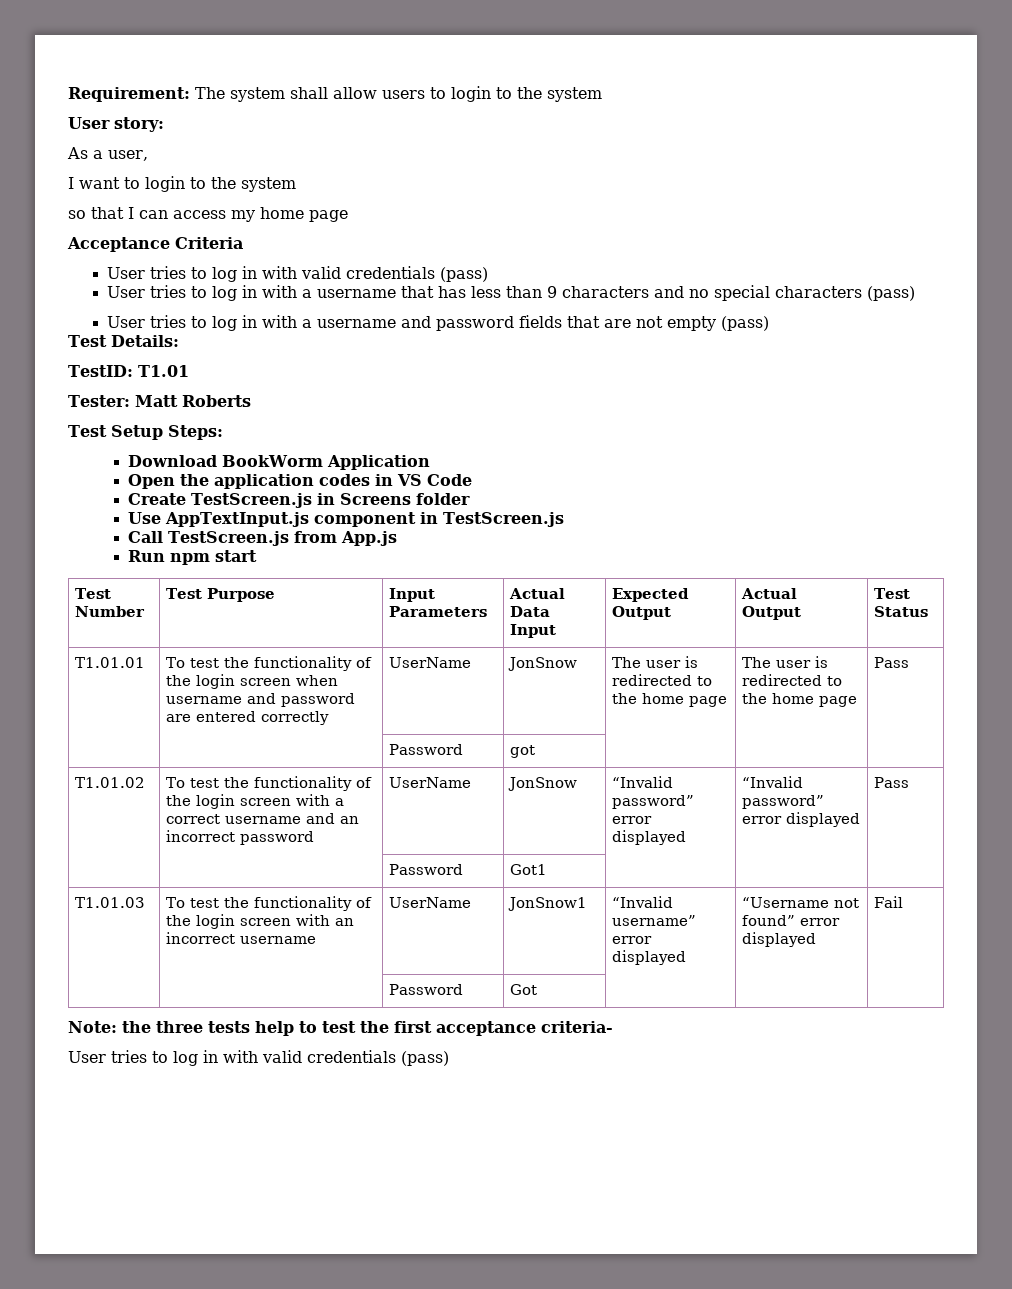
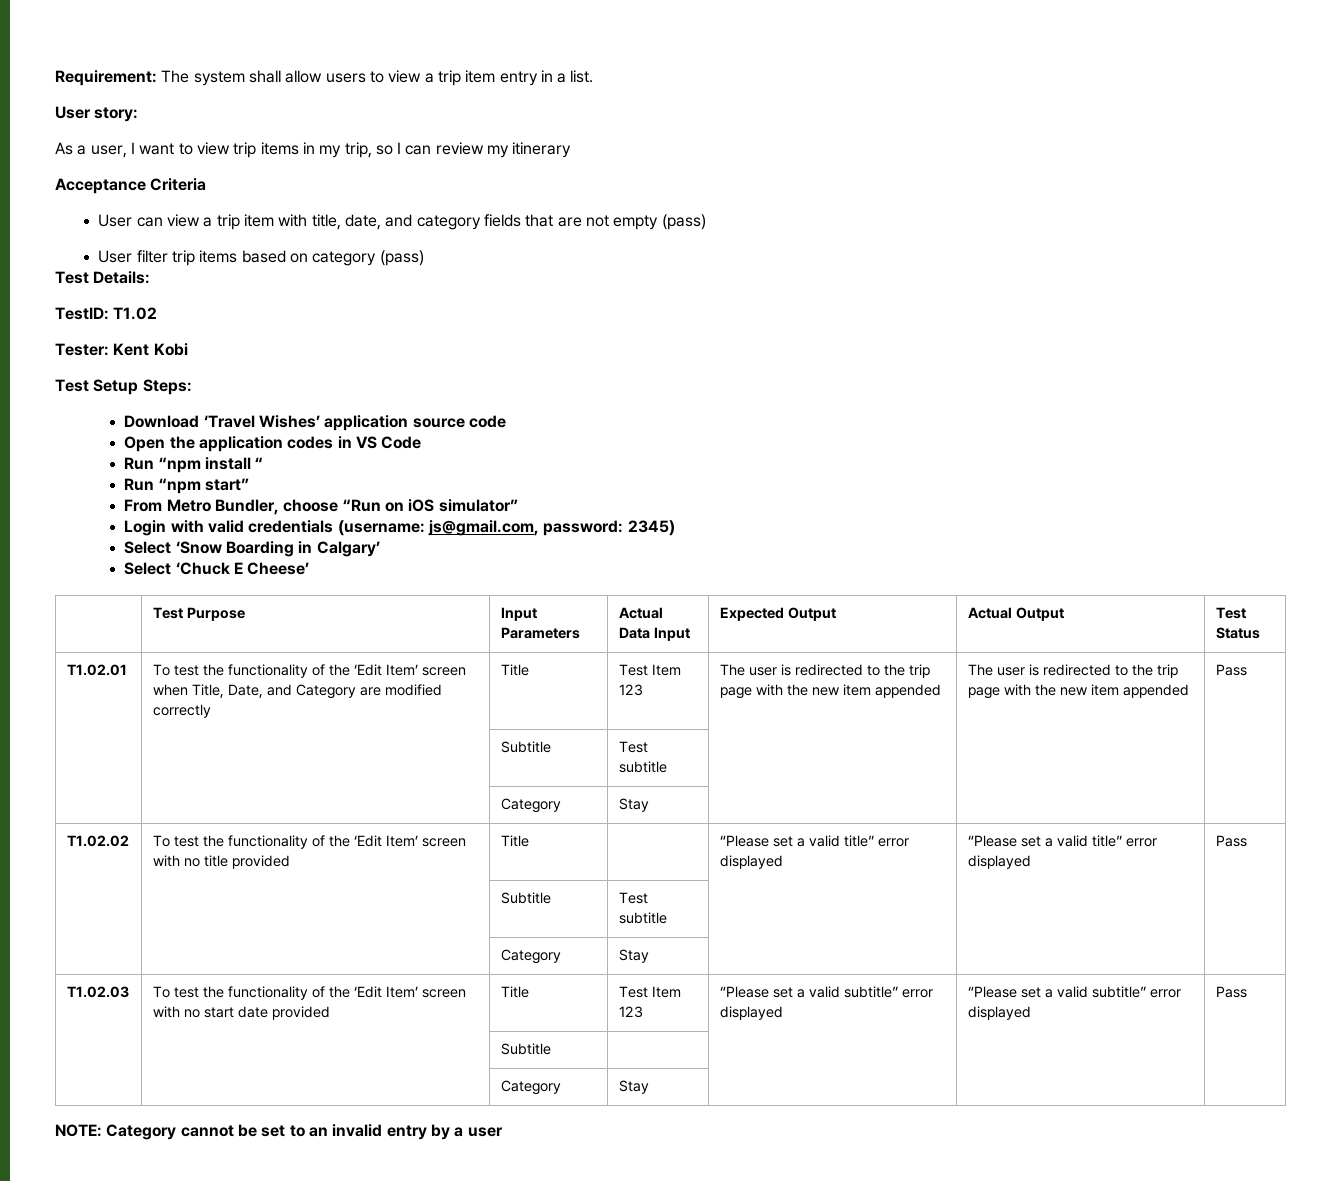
[451,86,602,102] login to the system -> [388,70,594,86] view a trip item entry in a list.
(148, 155) // -> (127, 151) none
[145,176,296,192] [68,207,348,222] [67,237,243,252] [106,266,488,282] [106,285,915,301] [106,315,514,331] login to the system // so that I can access my home page // Acceptance Criteria // User tries to log in with valid credentials (pass) // User tries to log in with a username that has less than 9 characters and no special characters (pass) // User tries to log in with a username and password -> [196,142,572,158] [55,178,207,194] [98,214,481,230] view trip items in my trip, so I can review my itinerary // Acceptance Criteria // User can view a trip item with title, date, and category
(769, 323) none -> [98,250,424,266] // User filter trip items based on category (pass)
[137,365,189,377] T1.01 -> [113,307,158,320] T1.02
[134,395,251,407] Matt Roberts -> [113,343,188,356] Kent Kobi
[222,455,431,470] BookWorm Application -> [203,415,506,431] ‘Travel Wishes’ application source code
[128,493,471,508] [128,512,565,527] [128,531,398,546] [128,550,258,565] [75,588,112,599] [75,606,146,617] Create TestScreen.js in Screens folder // Use AppTextInput.js component in TestScreen.js // Call TestScreen.js from App.js // Run npm start // Test Number -> [124,457,264,473] [124,478,250,494] [124,499,518,515] [124,520,675,536] [124,541,380,557] [124,562,310,575] Run “npm install “ // Run “npm start” // From Metro Bundler, choose “Run on iOS simulator” // Login with valid credentials (username: js@gmail.com, password: 2345) // Select ‘Snow Boarding in Calgary’ // Select ‘Chuck E Cheese’ //
[75,657,146,668] [166,656,373,671] [166,674,339,689] [166,693,356,707] [166,711,330,725] [389,657,472,668] [508,657,578,671] [612,656,699,668] [612,674,713,686] [612,693,728,707] [742,656,829,668] [742,674,843,686] [742,693,858,707] [874,657,910,668] [389,744,464,755] [510,745,536,758] [75,777,146,788] [166,776,373,791] [166,794,345,809] [166,813,360,824] [166,830,315,845] [389,777,472,788] [508,777,578,791] [612,776,674,788] [612,795,695,809] [612,816,653,824] [612,830,687,845] [742,776,804,788] [742,795,825,809] [742,812,861,827] [874,777,910,788] [389,864,464,875] [510,864,548,875] [75,897,146,908] [166,896,373,911] [166,914,355,929] [166,932,317,944] [389,897,472,908] [508,897,588,911] [612,896,674,908] [612,915,697,926] [612,936,653,944] [612,950,687,965] [742,897,860,908] [742,915,841,926] [742,932,817,947] [874,896,904,908] [389,984,464,995] [510,984,538,995] [68,1021,613,1036] [68,1050,449,1066] T1.01.01 | To test the functionality of the login screen when username and password are entered correctly | UserName | JonSnow | The user is redirected to the home page | The user is redirected to the home page | Pass // | | Password | got | | | // T1.01.02 | To test the functionality of the login screen with a correct username and an incorrect password | UserName | JonSnow | “Invalid password” error displayed | “Invalid password” error displayed | Pass // | | Password | Got1 | | | // T1.01.03 | To test the functionality of the login screen with an incorrect username | UserName | JonSnow1 | “Invalid username” error displayed | “Username not found” error displayed | Fail // | | Password | Got | | | // Note: the three tests help to test the first acceptance criteria- // User tries to log in with valid credentials (pass) -> [66,664,127,676] [152,664,466,678] [152,684,442,699] [152,704,211,718] [500,664,529,676] [618,664,681,676] [618,684,643,696] [719,664,930,678] [719,684,941,699] [967,664,1178,678] [967,684,1189,699] [1215,664,1247,676] [500,741,551,753] [618,741,648,753] [618,761,667,773] [500,798,561,813] [618,798,649,812] [66,835,129,847] [152,835,466,849] [152,855,290,869] [500,835,529,847] [719,835,909,847] [719,855,783,869] [967,835,1157,847] [967,855,1031,869] [1215,835,1247,847] [500,892,551,904] [618,892,648,904] [618,912,667,924] [500,949,561,964] [618,949,649,963] [66,986,129,998] [152,986,466,1000] [152,1006,330,1020] [500,986,529,998] [618,986,681,998] [618,1006,643,1018] [719,986,933,998] [719,1006,783,1020] [967,986,1181,998] [967,1006,1031,1020] [1215,986,1247,998] [500,1043,551,1055] [500,1080,561,1095] [618,1080,649,1094] [55,1124,503,1140] T1.02.01 | To test the functionality of the ‘Edit Item’ screen when Title, Date, and Category are modified correctly | Title | Test Item 123 | The user is redirected to the trip page with the new item appended | The user is redirected to the trip page with the new item appended | Pass // | | Subtitle | Test subtitle | | | // | | Category | Stay | | | // T1.02.02 | To test the functionality of the ‘Edit Item’ screen with no title provided | Title | | “Please set a valid title” error displayed | “Please set a valid title” error displayed | Pass // | | Subtitle | Test subtitle | | | // | | Category | Stay | | | // T1.02.03 | To test the functionality of the ‘Edit Item’ screen with no start date provided | Title | Test Item 123 | “Please set a valid subtitle” error displayed | “Please set a valid subtitle” error displayed | Pass // | | Subtitle | | | | // | | Category | Stay | | | // NOTE: Category cannot be set to an invalid entry by a user

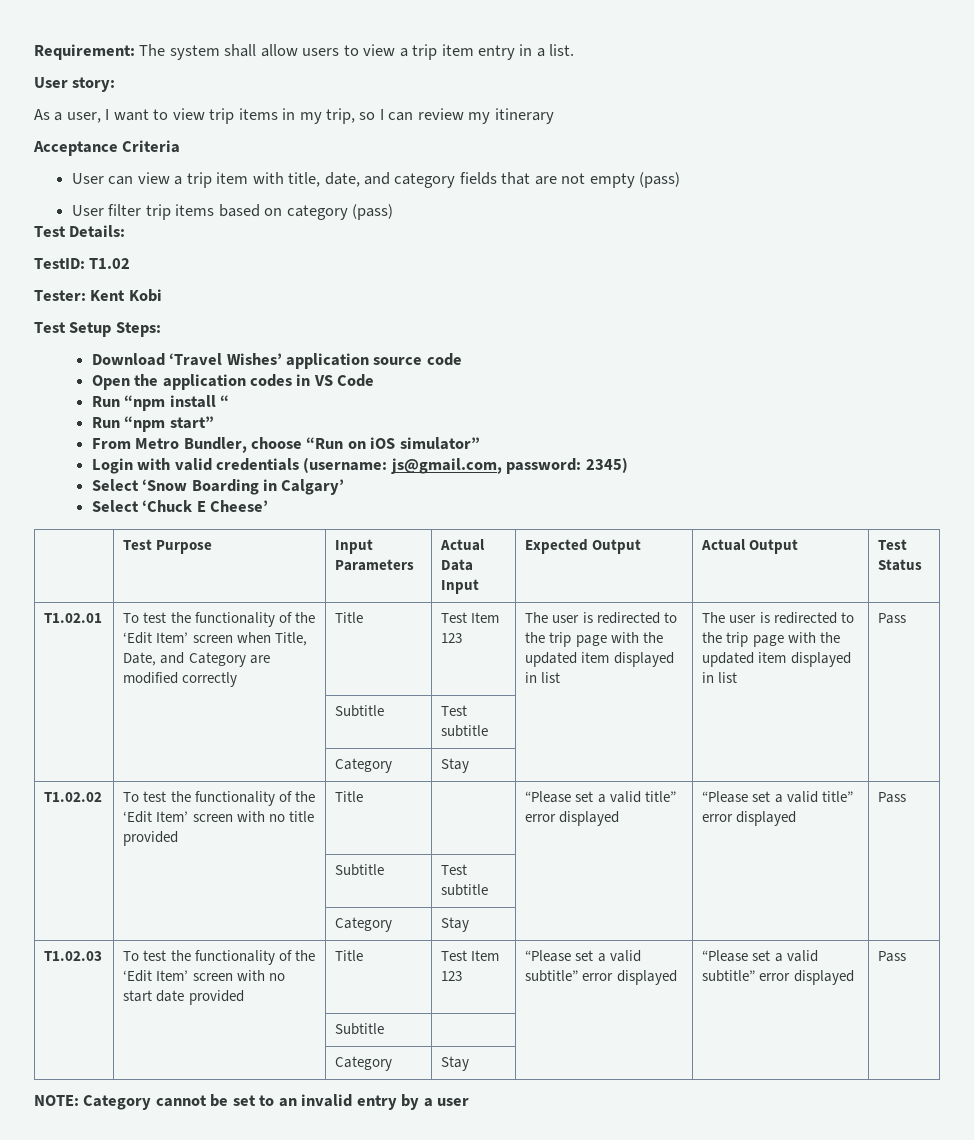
[811,684,941,698] new item appended -> [525,652,674,667] [525,672,561,683] updated item displayed in list
[1059,684,1189,698] new item appended -> [702,652,851,667] [702,672,738,683] updated item displayed in list

